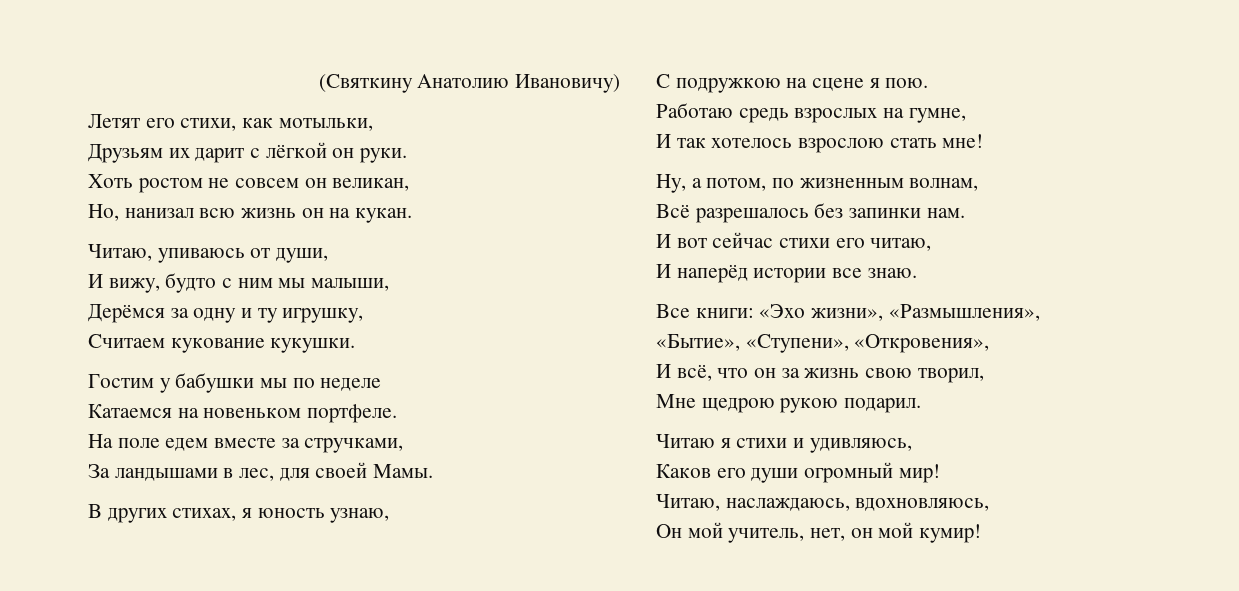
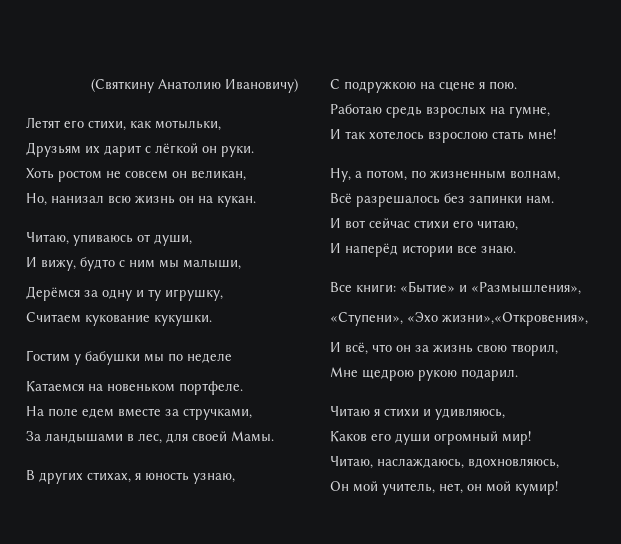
[759,304,884,321] «Эхо жизни», -> [400,281,467,293] «Бытие» и
[656,334,990,353] «Бытие», «Ступени», «Откровения», -> [330,312,588,326] «Ступени», «Эхо жизни»,«Откровения»,

